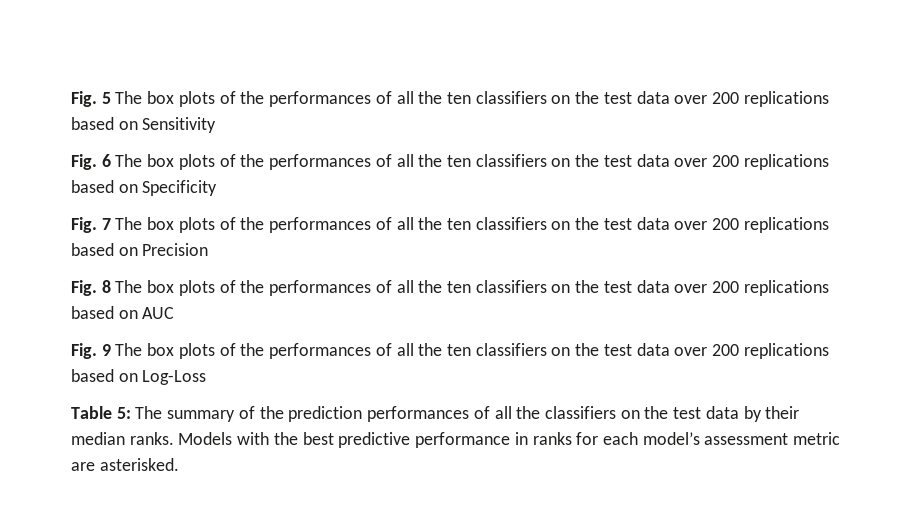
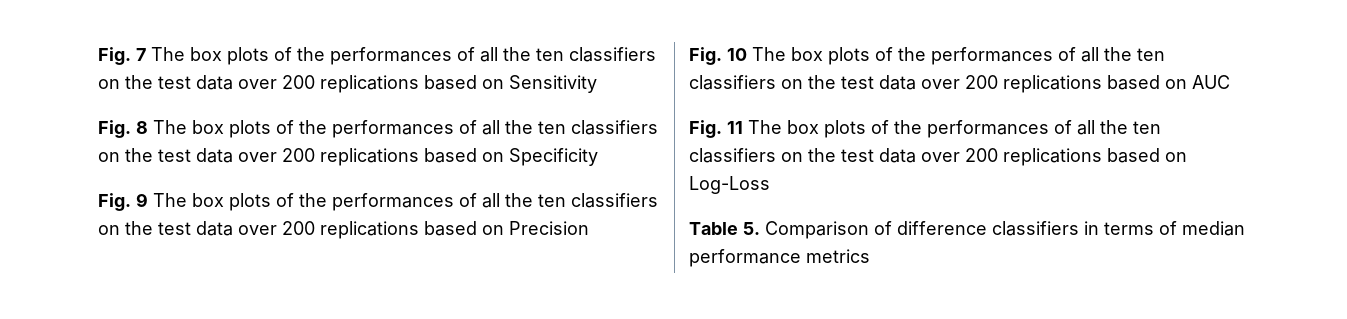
[71,91,111,107] Fig. 5 -> [98,47,146,65] Fig. 7
[101,154,111,167] 6 -> [136,121,148,134] 8
[101,218,111,230] 7 -> [136,193,148,207] 9
[101,280,111,293] 8 -> [727,48,747,61] 10
[101,344,111,356] 9 -> [727,121,743,134] 11
[116,406,800,422] [71,432,841,448] [71,458,179,471] 5: The summary of the prediction performances of all the classifiers on the test data by their median ranks. Models with the best predictive performance in ranks for each model’s assessment metric are asterisked. -> [743,221,1245,239] [689,249,870,267] 5. Comparison of difference classifiers in terms of median performance metrics

